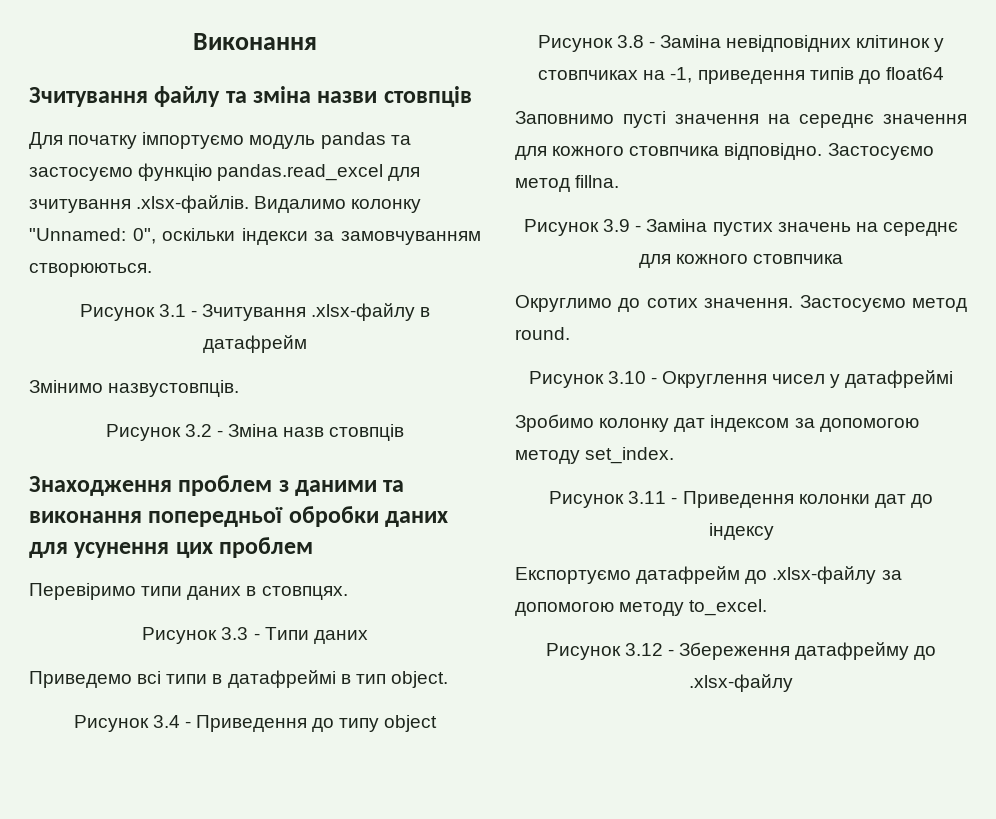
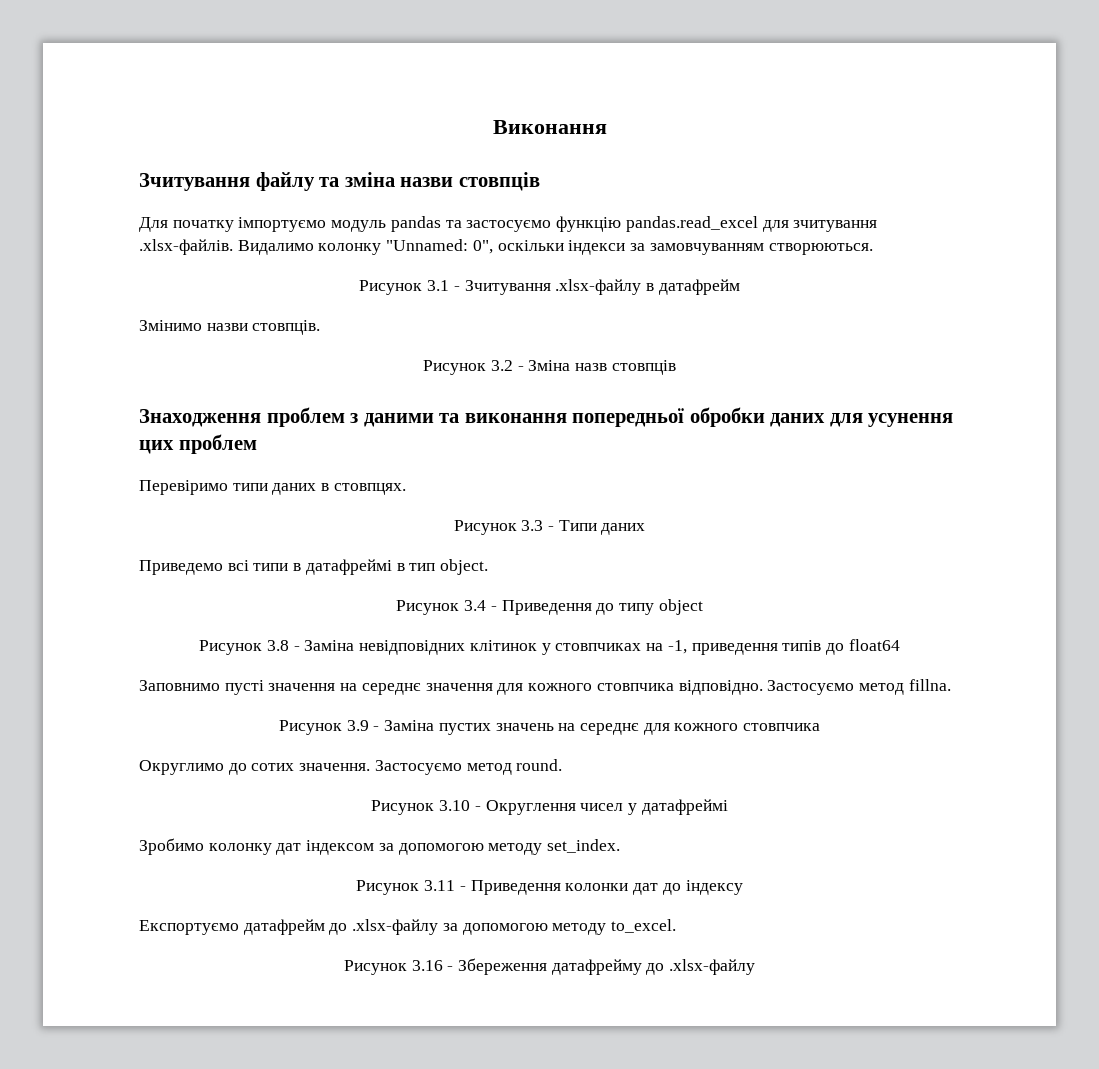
[108,380,240,397] назвустовпців. -> [206,320,321,335] назви стовпців.
[624,643,663,656] 3.12 -> [411,960,443,971] 3.16

